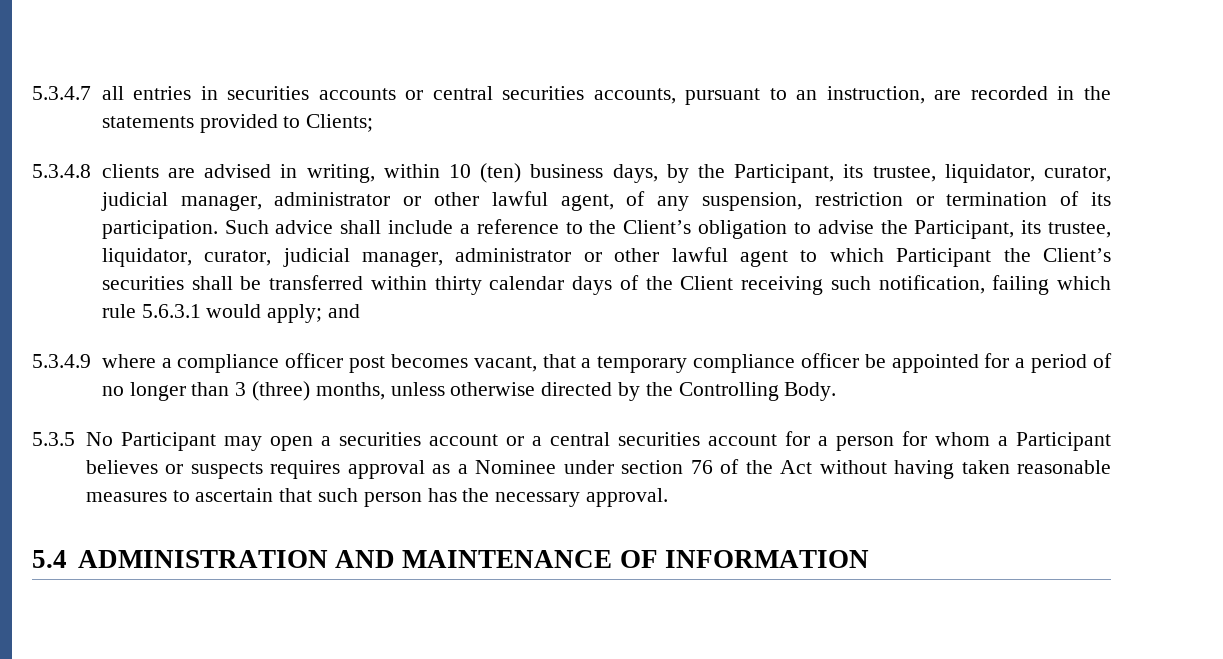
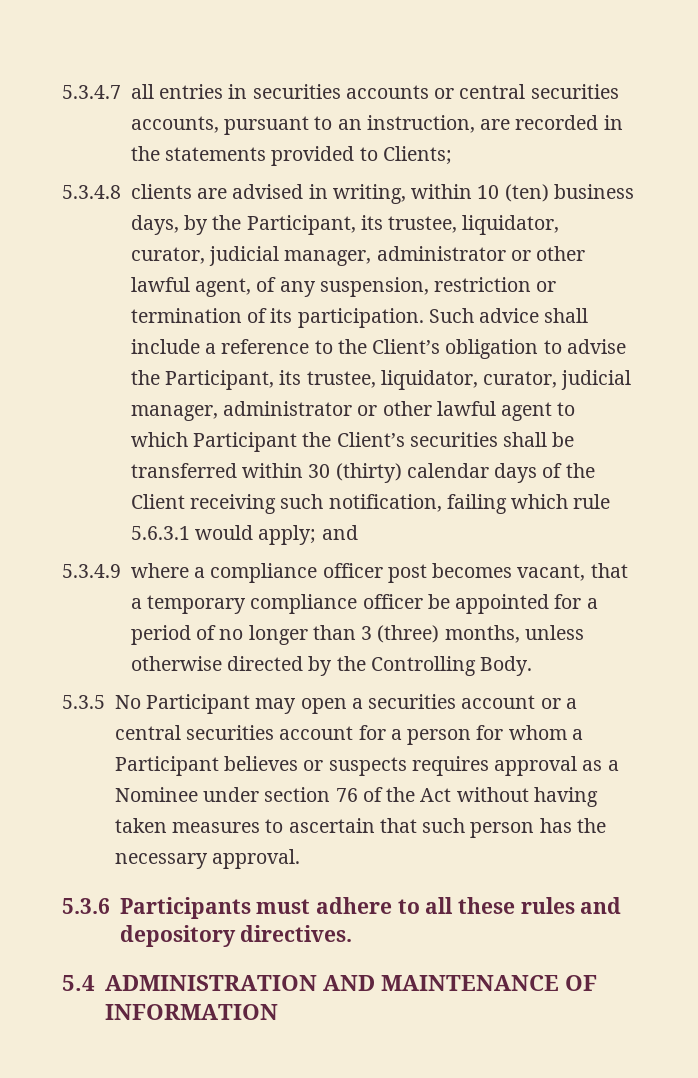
[434,276,482,295] thirty -> [308,463,402,483] 30 (thirty)
[1017,460,1111,474] reasonable -> (167, 825) none
(668, 497) none -> [62,897,622,919] [119,925,353,947] // 5.3.6 Participants must adhere to all these rules and depository directives.

